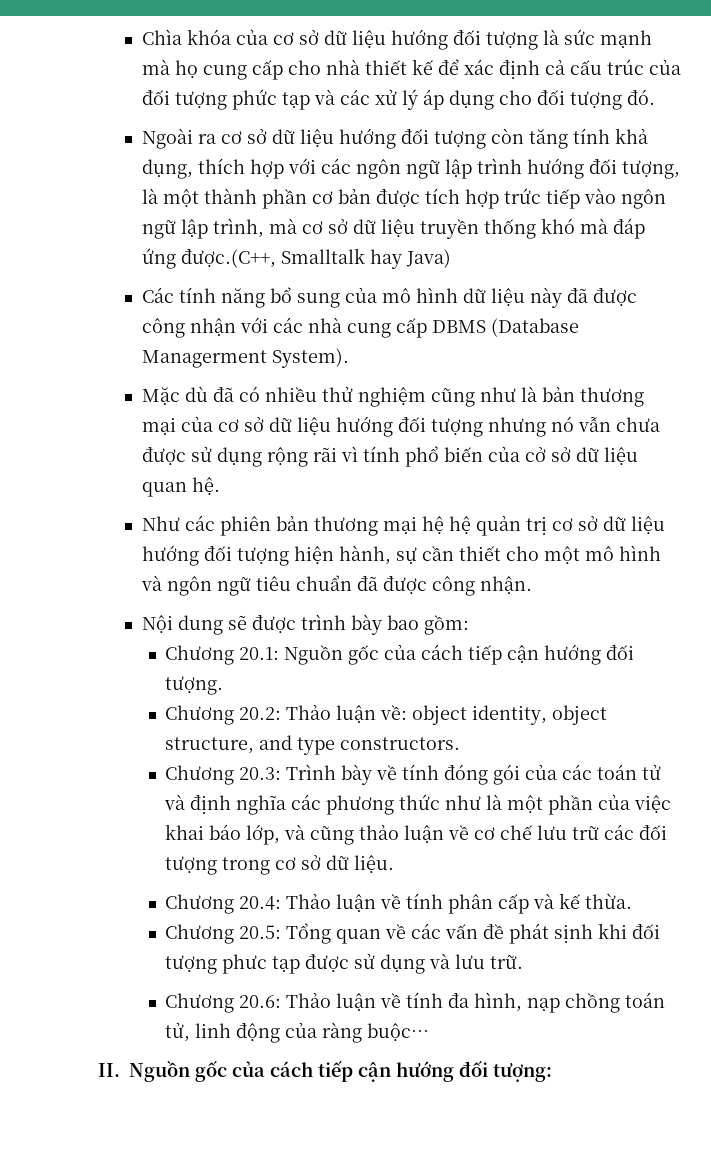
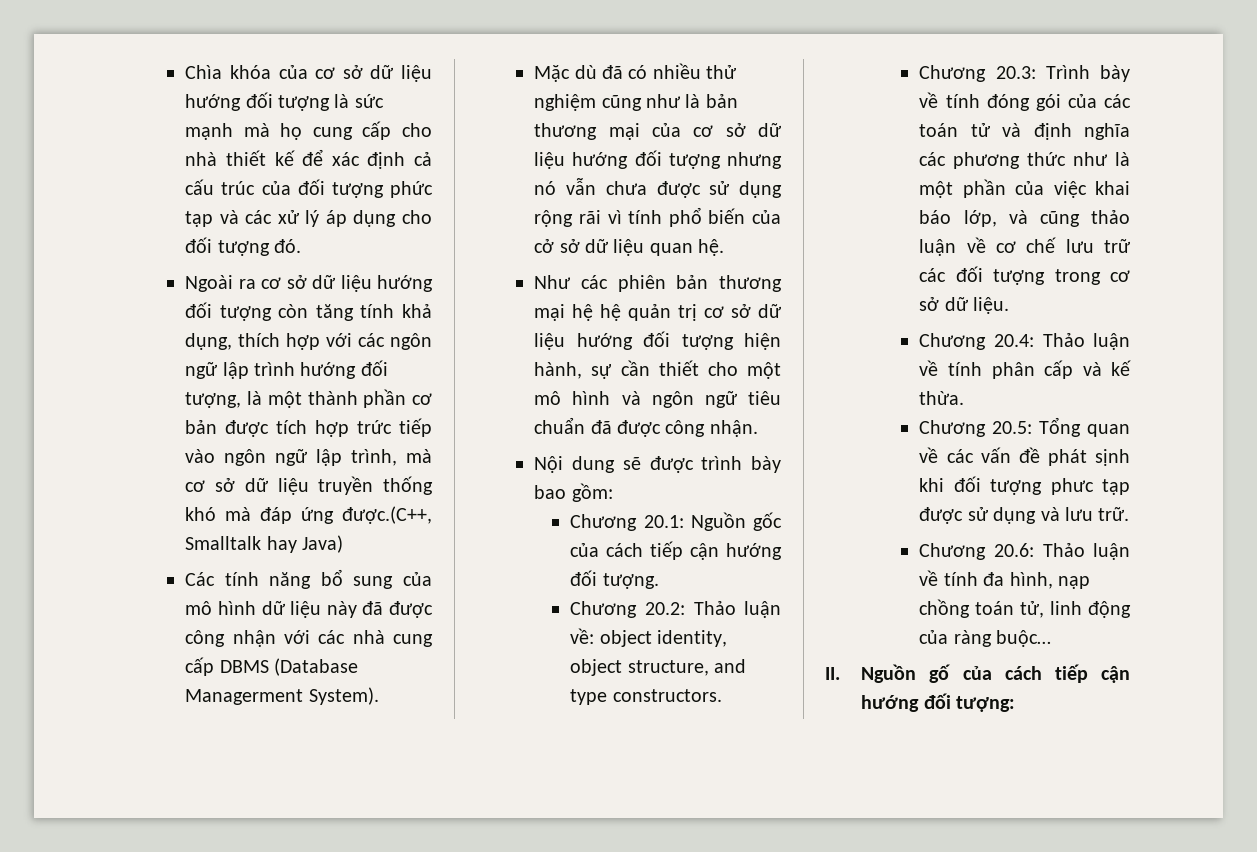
[195,1061,227,1082] gốc -> [929,664,952,683] gố

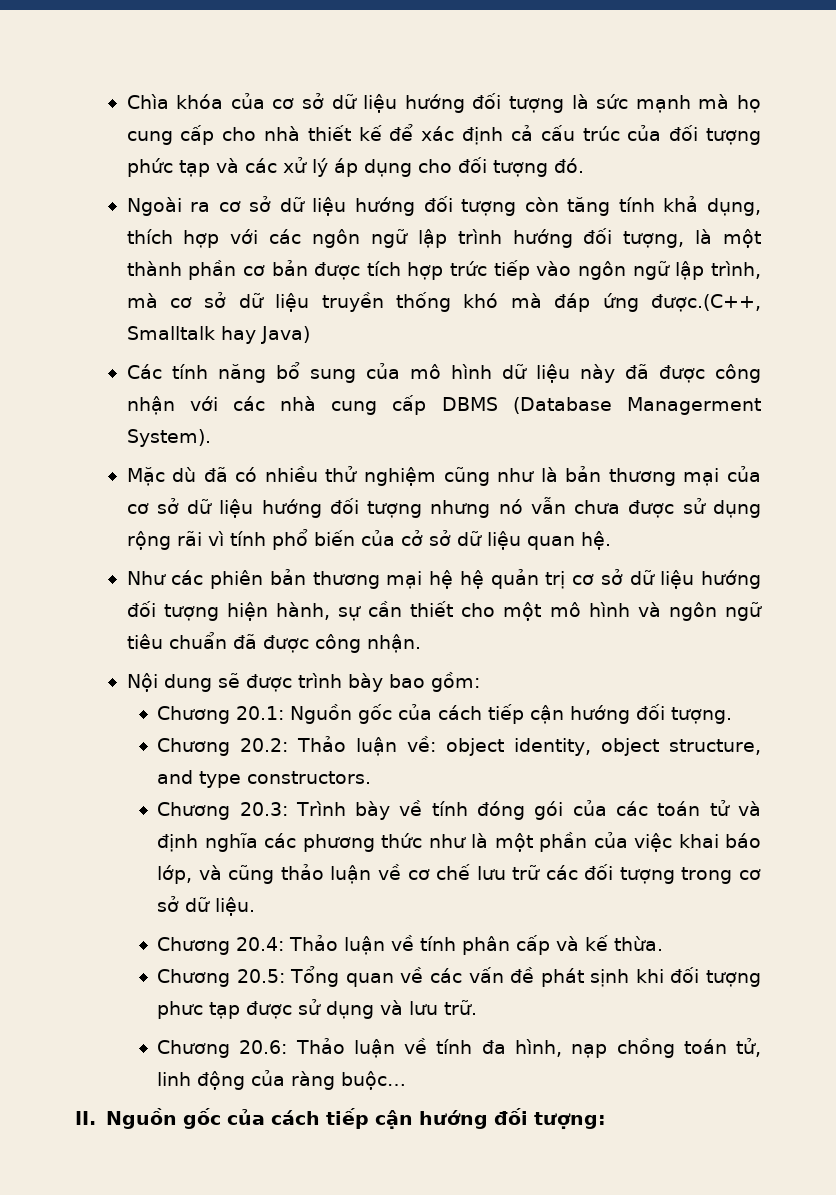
[929,664,952,683] gố -> [182,1108,221,1129] gốc

